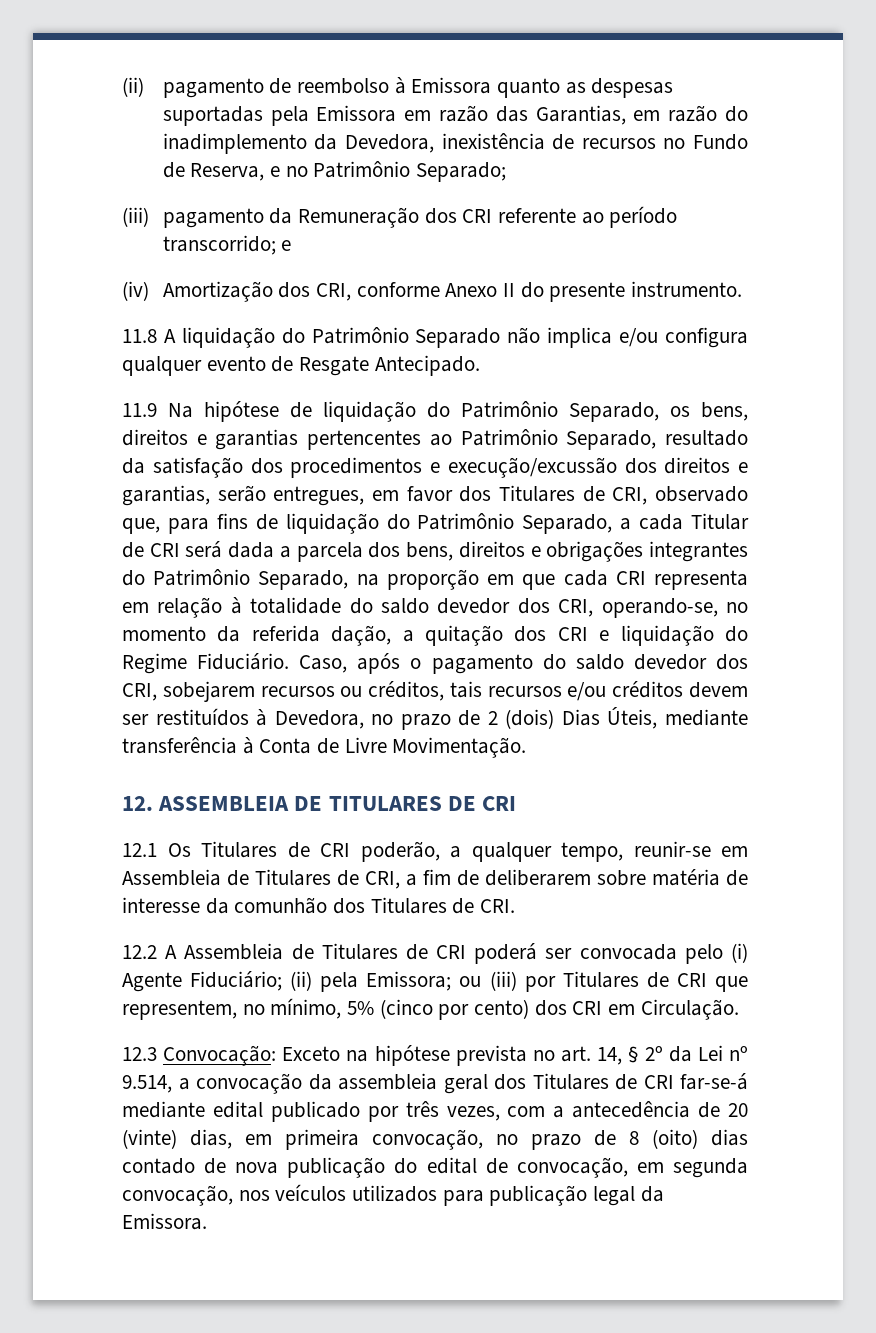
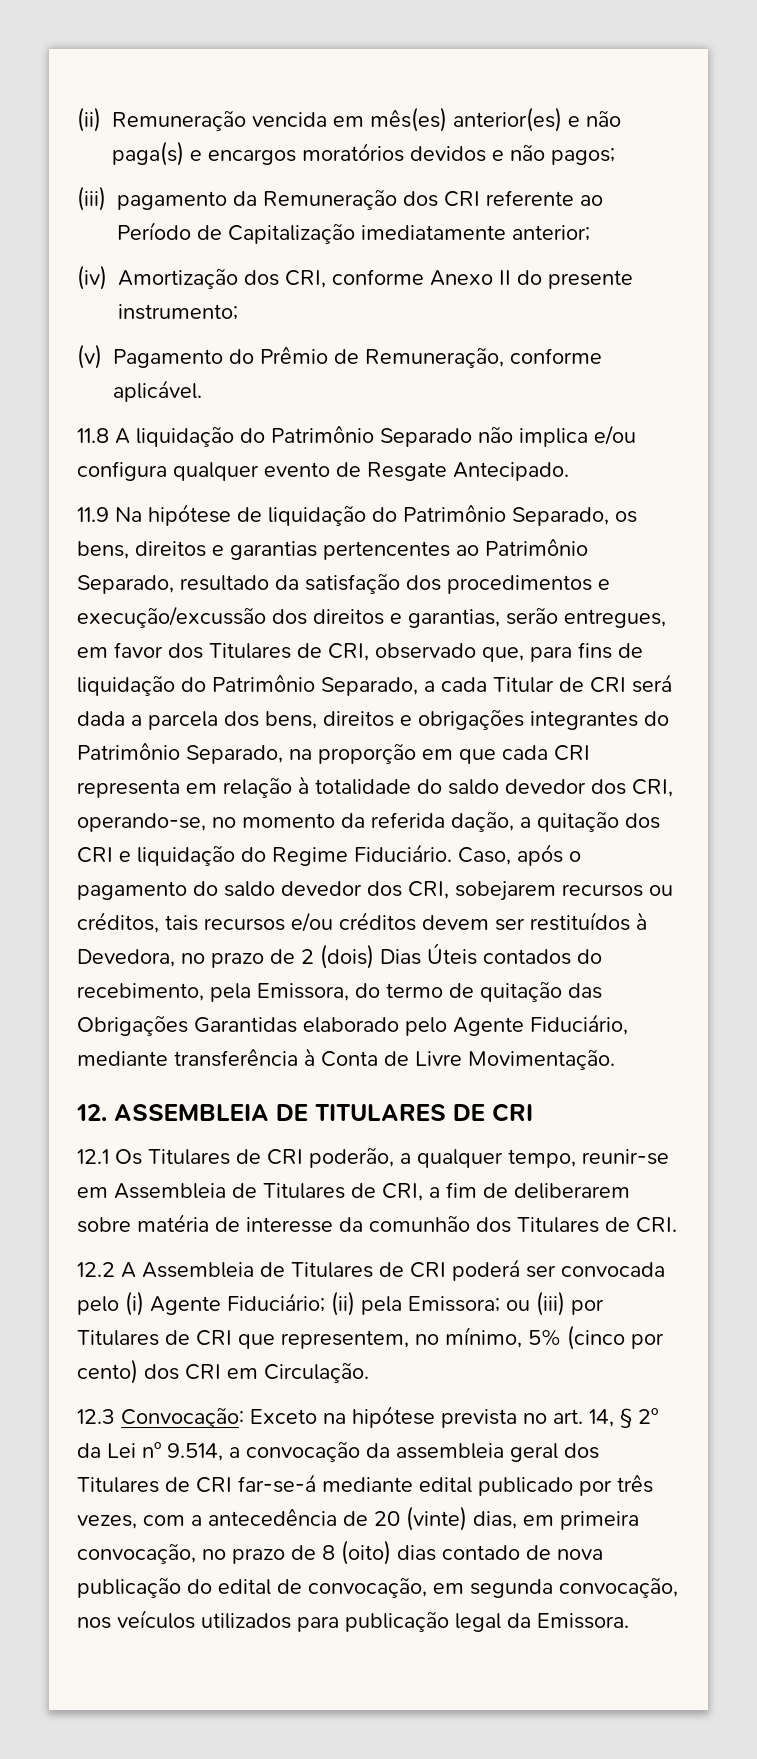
[122,77,674,98] [162,105,748,126] [162,133,748,154] [162,161,507,182] (ii) pagamento de reembolso à Emissora quanto as despesas suportadas pela Emissora em razão das Garantias, em razão do inadimplemento da Devedora, inexistência de recursos no Fundo de Reserva, e no Patrimônio Separado; -> [77,107,621,132] [112,141,615,166] (ii) Remuneração vencida em mês(es) anterior(es) e não paga(s) e encargos moratórios devidos e não pagos;
[609,206,678,228] [162,235,292,255] período transcorrido; e -> [117,222,590,244] Período de Capitalização imediatamente anterior;
[631,281,743,297] instrumento. -> [118,304,238,320] [77,344,602,369] [113,380,202,402] instrumento; // (v) Pagamento do Prêmio de Remuneração, conforme aplicável.
[607,707,658,729] Úteis, -> [427,943,602,965] [77,981,602,1002] [77,1014,628,1036] Úteis contados do recebimento, pela Emissora, do termo de quitação das Obrigações Garantidas elaborado pelo Agente Fiduciário,

